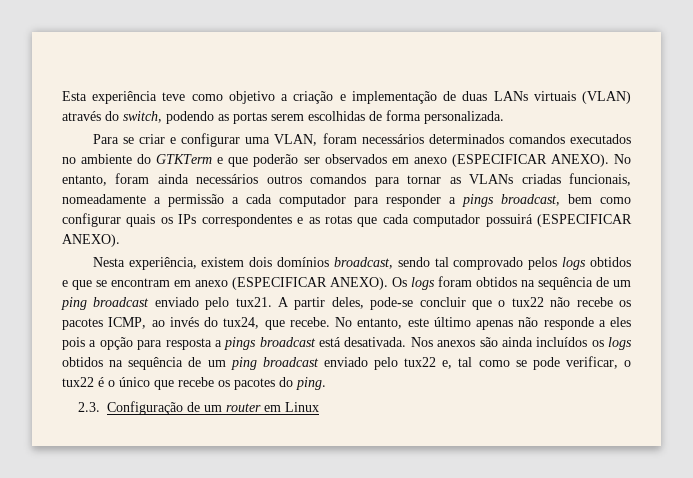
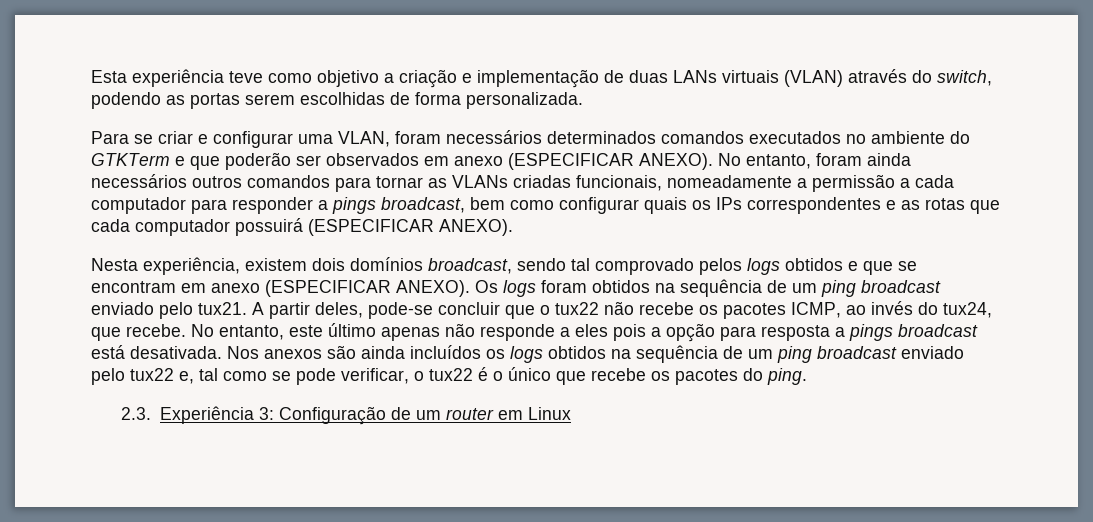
(100, 407) none -> [159,406,274,424] Experiência 3:

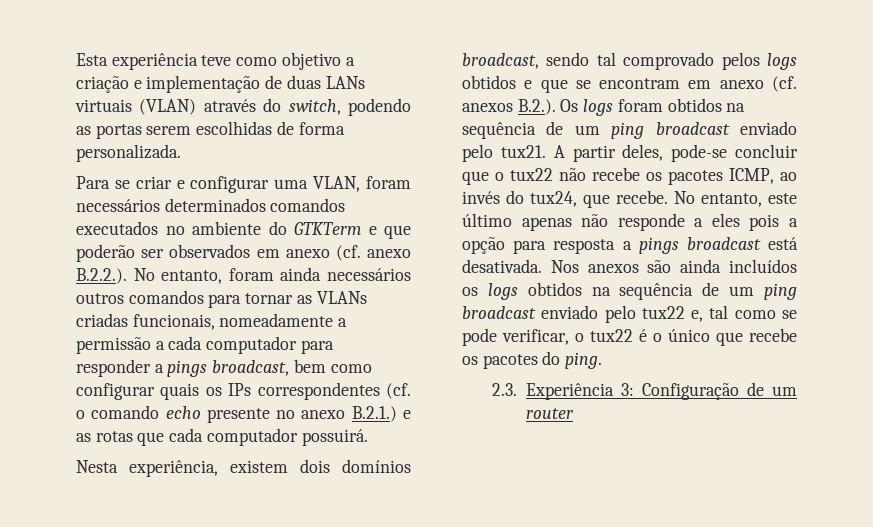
[508,153,713,170] (ESPECIFICAR ANEXO). -> [335,245,411,261] [76,268,127,284] (cf. anexo B.2.2.).
(881, 205) none -> [386,383,411,399] [76,405,397,423] (cf. o comando echo presente no anexo B.2.1.)
[235,218,513,236] possuirá (ESPECIFICAR ANEXO). -> [301,429,368,446] possuirá.
[265,280,470,297] (ESPECIFICAR ANEXO). -> [772,76,797,92] [462,99,556,115] (cf. anexos B.2.).
[497,407,571,420] em Linux -> (574, 413) none

